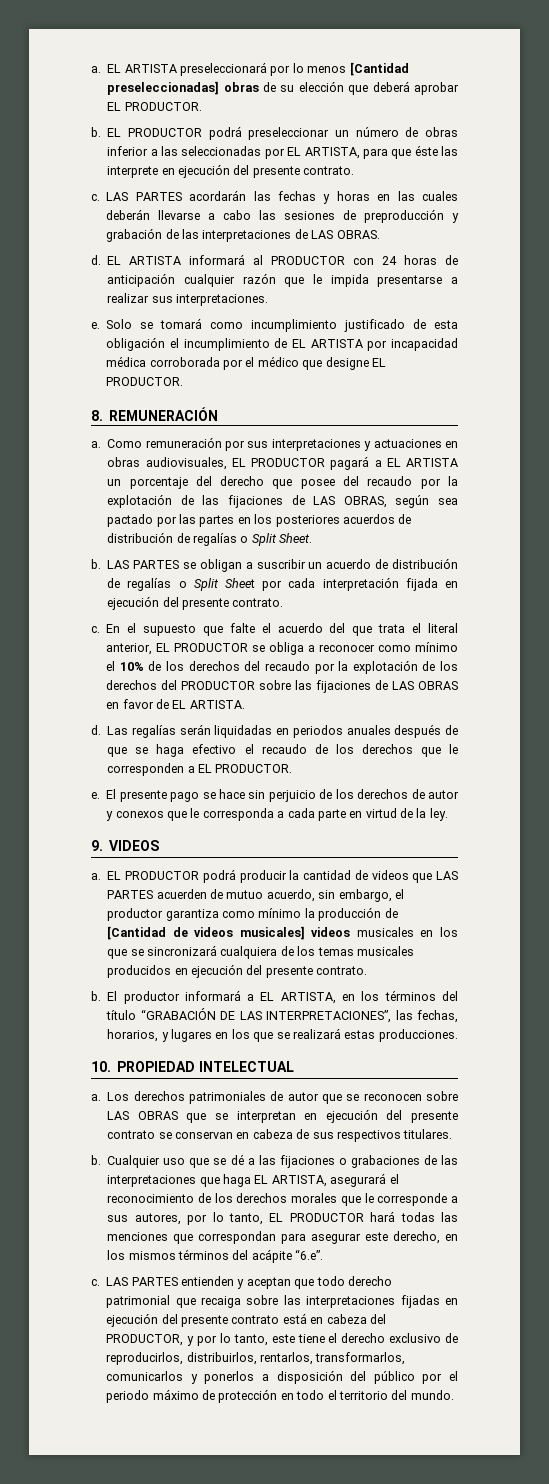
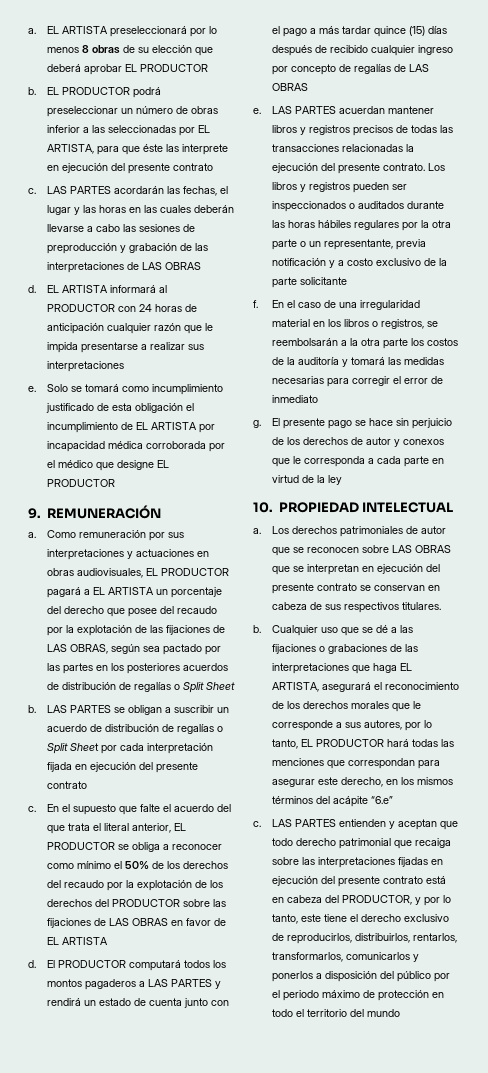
[349,62,409,76] [107,81,220,95] [Cantidad preseleccionadas] -> [82,45,90,53] 8
[124,102,202,111] PRODUCTOR. -> [140,64,209,72] PRODUCTOR
[303,166,355,175] contrato. -> [173,163,214,171] contrato
[277,191,331,204] fechas y -> [183,186,229,196] [47,205,97,215] fechas, el lugar y las
[336,230,380,239] OBRAS. -> [165,262,202,270] OBRAS
[176,294,268,306] interpretaciones. -> [47,361,125,372] interpretaciones
[106,377,184,386] [91,410,103,421] PRODUCTOR. // 8. -> [47,479,116,487] [28,508,41,519] PRODUCTOR // 9.
[279,533,313,543] Sheet. -> [206,682,236,690] Sheet
[232,598,284,607] contrato. -> [47,781,88,789] contrato
[119,662,144,671] 10% -> [125,861,150,869] 50%
[189,700,245,709] [91,724,458,738] [107,744,458,757] [107,763,293,776] [91,792,100,799] ARTISTA. // d. Las regalías serán liquidadas en periodos anuales después de que se haga efectivo el recaudo de los derechos que le corresponden a EL PRODUCTOR. // e. -> [62,937,109,945] [28,960,227,971] [47,979,222,990] [47,998,230,1008] [272,26,448,37] [272,45,454,56] [272,64,430,75] [272,83,309,91] [253,106,435,114] [272,125,454,136] [272,144,415,152] [272,163,446,174] [272,182,408,193] [272,201,445,212] [272,220,452,231] [272,239,427,250] [272,258,448,268] [272,277,348,288] [253,300,421,310] [272,319,439,329] [272,338,459,349] [272,357,445,367] [272,376,444,387] [272,395,319,403] [253,420,261,428] ARTISTA // d. El PRODUCTOR computará todos los montos pagaderos a LAS PARTES y rendirá un estado de cuenta junto con el pago a más tardar quince (15) días después de recibido cualquier ingreso por concepto de regalías de LAS OBRAS // e. LAS PARTES acuerdan mantener libros y registros precisos de todas las transacciones relacionadas la ejecución del presente contrato. Los libros y registros pueden ser inspeccionados o auditados durante las horas hábiles regulares por la otra parte o un representante, previa notificación y a costo exclusivo de la parte solicitante // f. En el caso de una irregularidad material en los libros o registros, se reembolsarán a la otra parte los costos de la auditoría y tomará las medidas necesarias para corregir el error de inmediato // g.
[429,808,448,821] [91,840,160,851] [91,869,458,883] [107,889,404,902] [107,907,398,921] [107,926,458,940] [107,945,414,959] [107,964,368,978] [91,990,458,1004] [106,1008,458,1023] [107,1028,458,1042] ley. // 9. VIDEOS // a. EL PRODUCTOR podrá producir la cantidad de videos que LAS PARTES acuerden de mutuo acuerdo, sin embargo, el productor garantiza como mínimo la producción de [Cantidad de videos musicales] videos musicales en los que se sincronizará cualquiera de los temas musicales producidos en ejecución del presente contrato. // b. El productor informará a EL ARTISTA, en los términos del título “GRABACIÓN DE LAS INTERPRETACIONES”, las fechas, horarios, y lugares en los que se realizará estas producciones. -> [328,475,343,485] ley
[295,1249,324,1260] “6.e”. -> [371,796,394,804] “6.e”
[410,1390,454,1400] mundo. -> [367,1009,401,1017] mundo

